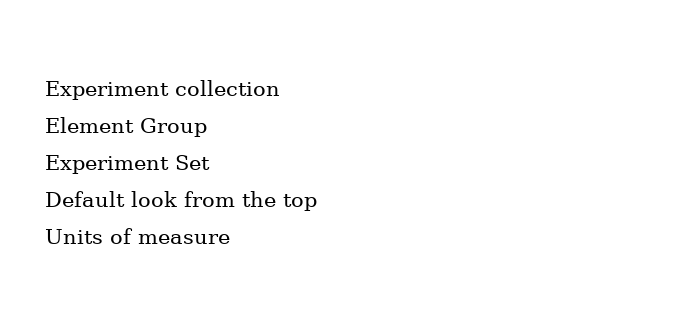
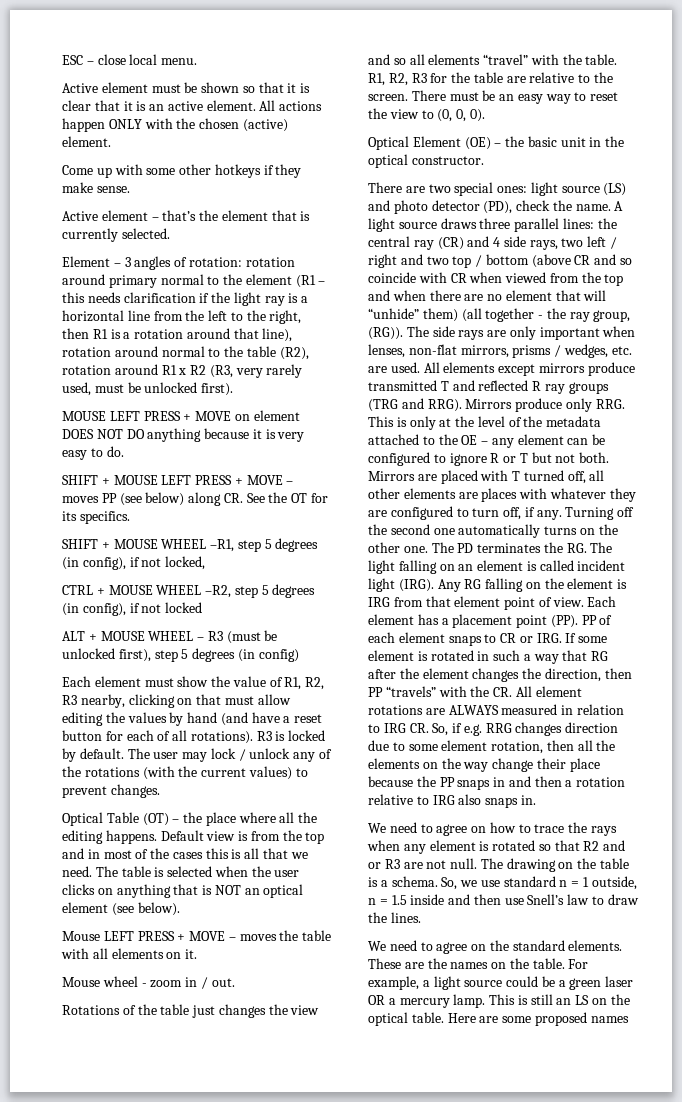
[45,80,280,100] [45,117,207,137] [45,155,210,174] [45,191,317,211] [45,228,230,244] Experiment collection // Element Group // Experiment Set // Default look from the top // Units of measure -> [62,54,198,65] [62,82,311,93] [62,100,323,111] [62,118,288,132] [62,136,111,147] [62,164,302,178] [62,182,130,193] [62,210,311,221] [62,228,170,242] [62,256,295,270] [62,274,326,288] [62,292,309,306] [62,310,302,324] [62,328,293,342] [62,346,309,360] [62,364,303,378] [62,382,234,396] [62,410,300,421] [62,428,305,442] [62,446,124,460] [62,475,294,485] [62,492,329,506] [62,511,130,524] [62,538,319,552] [62,556,206,570] [62,584,316,598] [62,602,203,616] [62,630,278,644] [62,648,299,662] [62,676,325,690] [62,694,291,708] [62,712,323,726] [62,730,326,744] [62,748,333,762] [62,766,308,780] [62,784,160,798] [62,812,318,826] [62,830,325,844] [62,848,308,859] [62,866,300,877] [62,884,304,898] [62,902,180,916] [62,930,332,941] [61,948,198,959] [62,976,235,989] [62,1004,320,1018] [368,54,618,65] [368,72,614,86] [368,90,619,104] [368,108,485,122] [368,136,625,150] [368,154,484,168] [368,182,627,196] [368,200,624,214] [368,218,617,232] [368,236,618,250] [368,254,633,268] [368,272,624,286] [368,290,607,301] [368,308,631,322] [368,326,636,340] [368,344,632,358] [368,362,635,376] [368,380,609,394] [368,398,625,412] [368,416,602,430] [368,434,606,448] [368,452,610,466] [368,470,605,484] [368,488,636,502] [368,506,635,520] [368,524,618,538] [368,542,613,553] [368,560,626,574] [368,578,628,592] [368,596,617,610] [368,614,613,628] [368,632,608,646] [368,650,609,664] [368,668,632,682] [368,686,582,697] [368,704,624,715] [368,722,619,736] [368,740,616,754] [368,758,600,772] [368,776,626,790] [368,794,536,808] [368,822,618,836] [367,840,626,854] [368,858,630,872] [368,876,637,890] [368,894,639,905] [368,912,421,923] [368,940,623,954] [368,958,589,969] [368,976,634,990] [368,994,630,1008] [368,1012,629,1026] ESC – close local menu. // Active element must be shown so that it is clear that it is an active element. All actions happen ONLY with the chosen (active) element. // Come up with some other hotkeys if they make sense. // Active element – that’s the element that is currently selected. // Element – 3 angles of rotation: rotation around primary normal to the element (R1 – this needs clarification if the light ray is a horizontal line from the left to the right, then R1 is a rotation around that line), rotation around normal to the table (R2), rotation around R1 x R2 (R3, very rarely used, must be unlocked first). // MOUSE LEFT PRESS + MOVE on element DOES NOT DO anything because it is very easy to do. // SHIFT + MOUSE LEFT PRESS + MOVE – moves PP (see below) along CR. See the OT for its specifics. // SHIFT + MOUSE WHEEL –R1, step 5 degrees (in config), if not locked, // CTRL + MOUSE WHEEL –R2, step 5 degrees (in config), if not locked // ALT + MOUSE WHEEL – R3 (must be unlocked first), step 5 degrees (in config) // Each element must show the value of R1, R2, R3 nearby, clicking on that must allow editing the values by hand (and have a reset button for each of all rotations). R3 is locked by default. The user may lock / unlock any of the rotations (with the current values) to prevent changes. // Optical Table (OT) – the place where all the editing happens. Default view is from the top and in most of the cases this is all that we need. The table is selected when the user clicks on anything that is NOT an optical element (see below). // Mouse LEFT PRESS + MOVE – moves the table with all elements on it. // Mouse wheel - zoom in / out. // Rotations of the table just changes the view and so all elements “travel” with the table. R1, R2, R3 for the table are relative to the screen. There must be an easy way to reset the view to (0, 0, 0). // Optical Element (OE) – the basic unit in the optical constructor. // There are two special ones: light source (LS) and photo detector (PD), check the name. A light source draws three parallel lines: the central ray (CR) and 4 side rays, two left / right and two top / bottom (above CR and so coincide with CR when viewed from the top and when there are no element that will “unhide” them) (all together - the ray group, (RG)). The side rays are only important when lenses, non-flat mirrors, prisms / wedges, etc. are used. All elements except mirrors produce transmitted T and reflected R ray groups (TRG and RRG). Mirrors produce only RRG. This is only at the level of the metadata attached to the OE – any element can be configured to ignore R or T but not both. Mirrors are placed with T turned off, all other elements are places with whatever they are configured to turn off, if any. Turning off the second one automatically turns on the other one. The PD terminates the RG. The light falling on an element is called incident light (IRG). Any RG falling on the element is IRG from that element point of view. Each element has a placement point (PP). PP of each element snaps to CR or IRG. If some element is rotated in such a way that RG after the element changes the direction, then PP “travels” with the CR. All element rotations are ALWAYS measured in relation to IRG CR. So, if e.g. RRG changes direction due to some element rotation, then all the elements on the way change their place because the PP snaps in and then a rotation relative to IRG also snaps in. // We need to agree on how to trace the rays when any element is rotated so that R2 and or R3 are not null. The drawing on the table is a schema. So, we use standard n = 1 outside, n = 1.5 inside and then use Snell’s law to draw the lines. // We need to agree on the standard elements. These are the names on the table. For example, a light source could be a green laser OR a mercury lamp. This is still an LS on the optical table. Here are some proposed names

